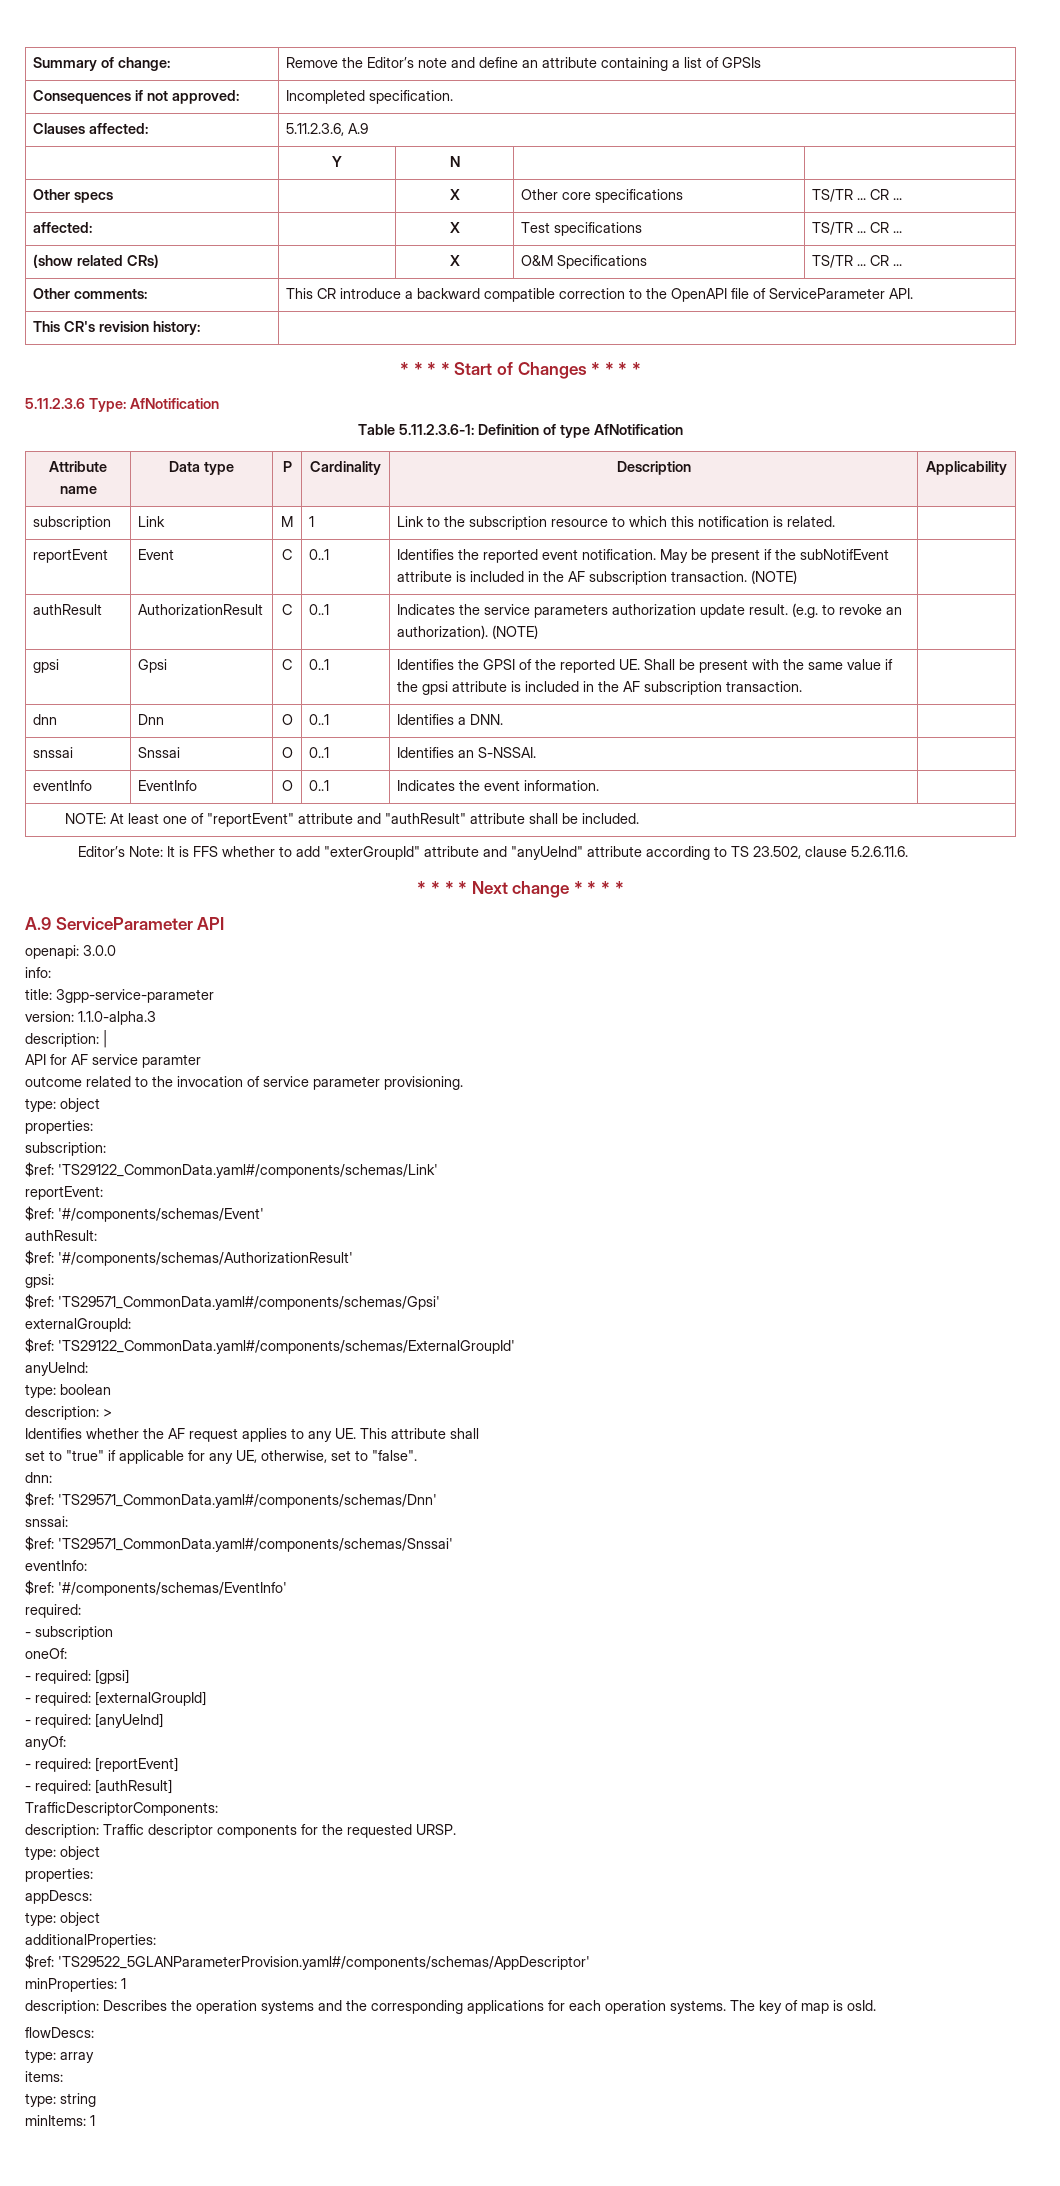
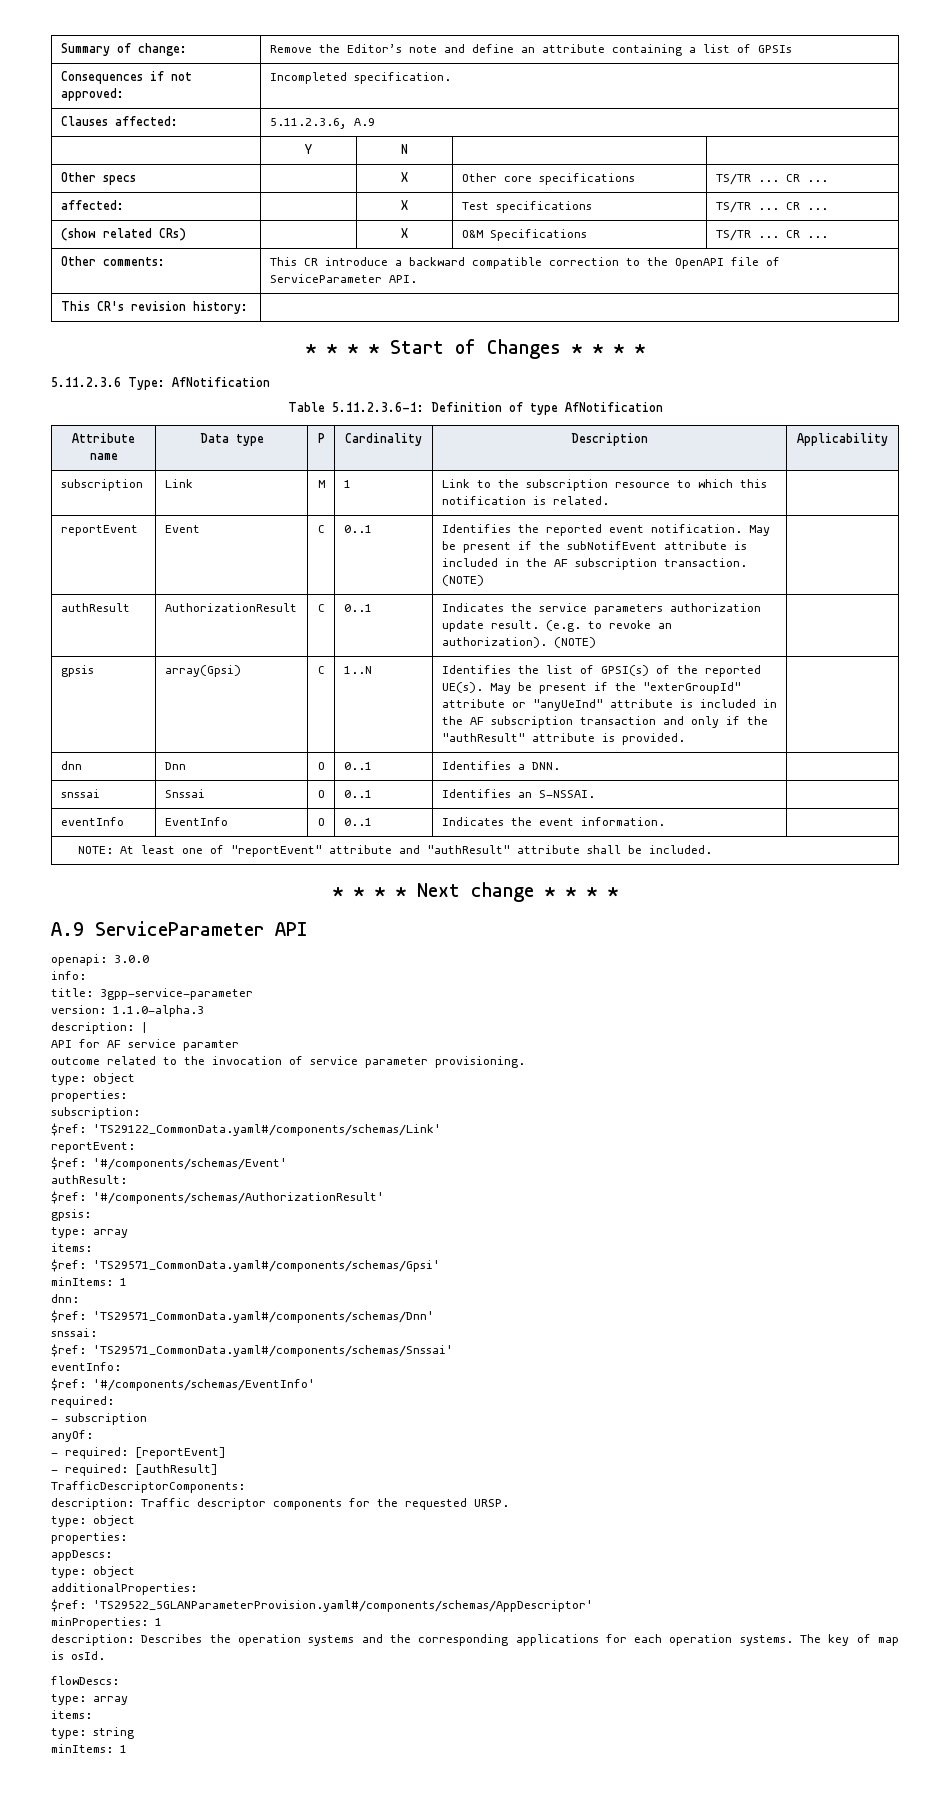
[32,659,59,673] [137,659,167,673] [282,659,292,670] [308,659,329,670] [396,659,893,673] [396,681,802,695] gpsi | Gpsi | C | 0..1 | Identifies the GPSI of the reported UE. Shall be present with the same value if the gpsi attribute is included in the AF subscription transaction. -> [60,665,94,677] [164,665,241,677] [317,666,325,674] [343,666,372,674] [441,665,761,677] [441,682,741,694] [441,699,777,711] [441,716,768,728] [441,733,685,745] gpsis | array(Gpsi) | C | 1..N | Identifies the list of GPSI(s) of the reported UE(s). May be present if the "exterGroupId" attribute or "anyUeInd" attribute is included in the AF subscription transaction and only if the "authResult" attribute is provided.
[78,846,909,860] // Editor’s Note: It is FFS whether to add "exterGroupId" attribute and "anyUeInd" attribute according to TS 23.502, clause 5.2.6.11.6. -> (712, 849) none
[25,1274,54,1288] [25,1294,440,1310] [25,1318,131,1332] [25,1338,515,1354] [25,1362,88,1376] [25,1384,111,1398] [25,1406,112,1420] [25,1428,479,1442] [25,1450,417,1464] gpsi: // $ref: 'TS29571_CommonData.yaml#/components/schemas/Gpsi' // externalGroupId: // $ref: 'TS29122_CommonData.yaml#/components/schemas/ExternalGroupId' // anyUeInd: // type: boolean // description: > // Identifies whether the AF request applies to any UE. This attribute shall // set to "true" if applicable for any UE, otherwise, set to "false". -> [51,1209,91,1221] [51,1227,128,1238] [51,1243,92,1252] [51,1259,440,1272] [51,1277,127,1286] gpsis: // type: array // items: // $ref: 'TS29571_CommonData.yaml#/components/schemas/Gpsi' // minItems: 1
[25,1648,67,1659] [25,1669,129,1684] [25,1691,206,1706] [25,1713,163,1728] // oneOf: // - required: [gpsi] // - required: [externalGroupId] // - required: [anyUeInd] -> (147, 1419) none

